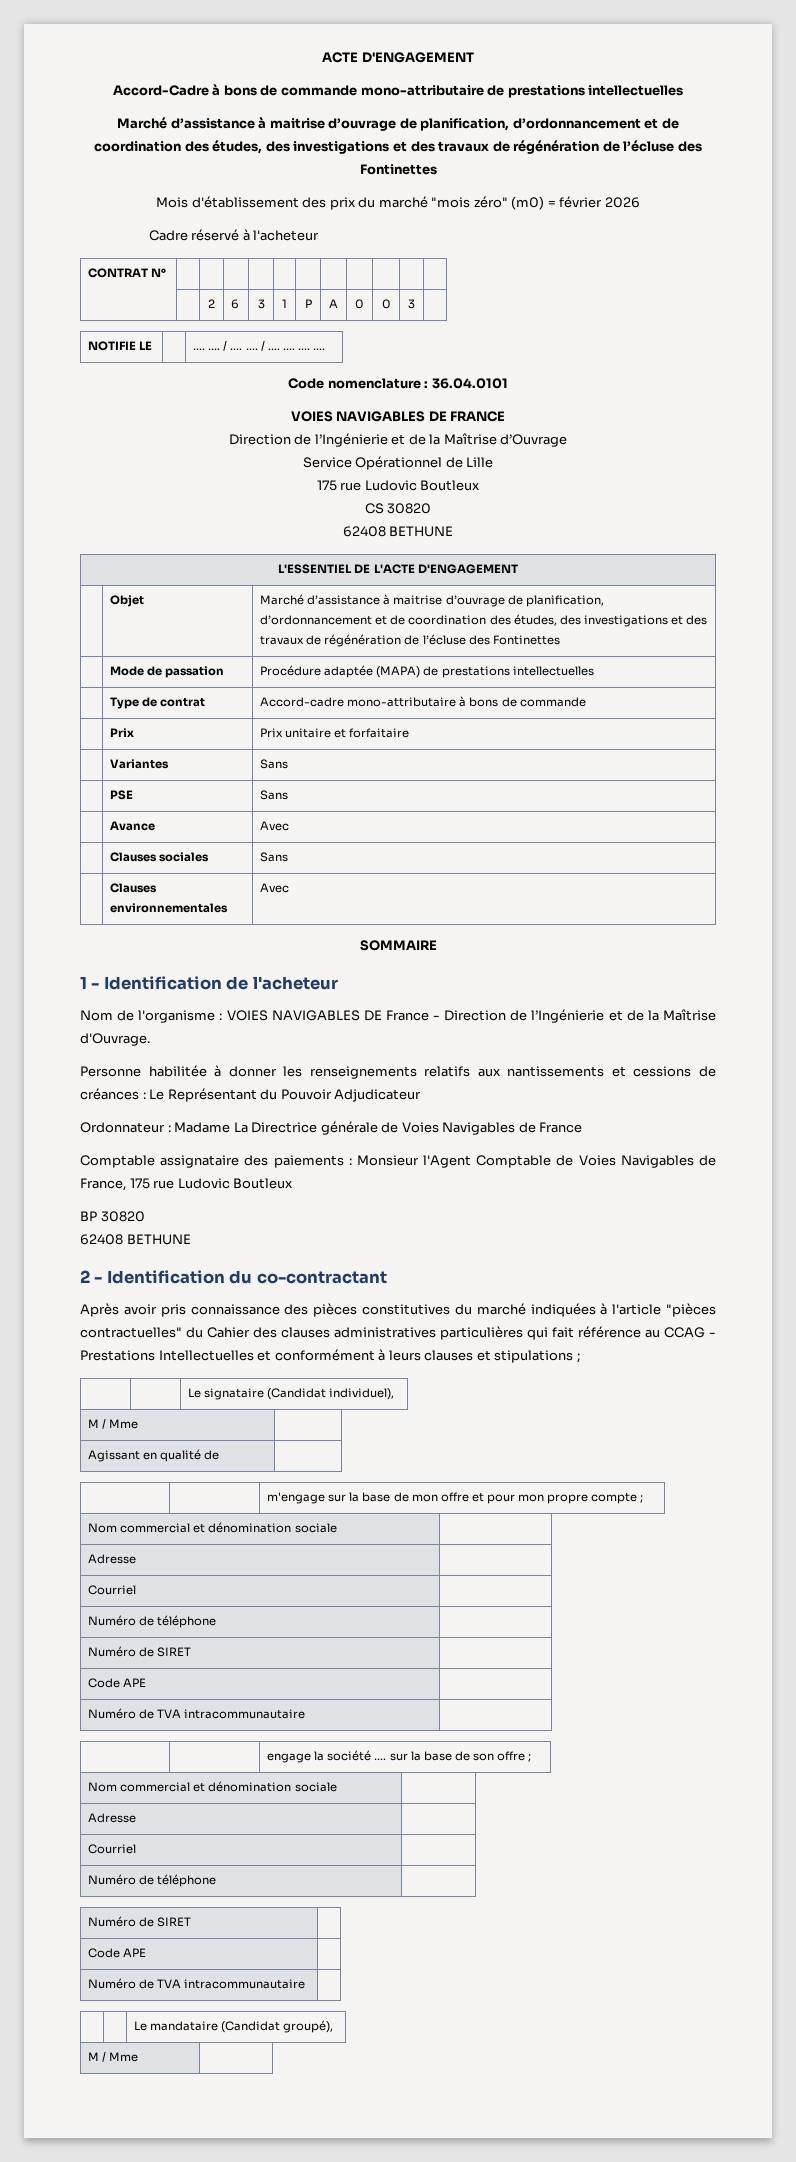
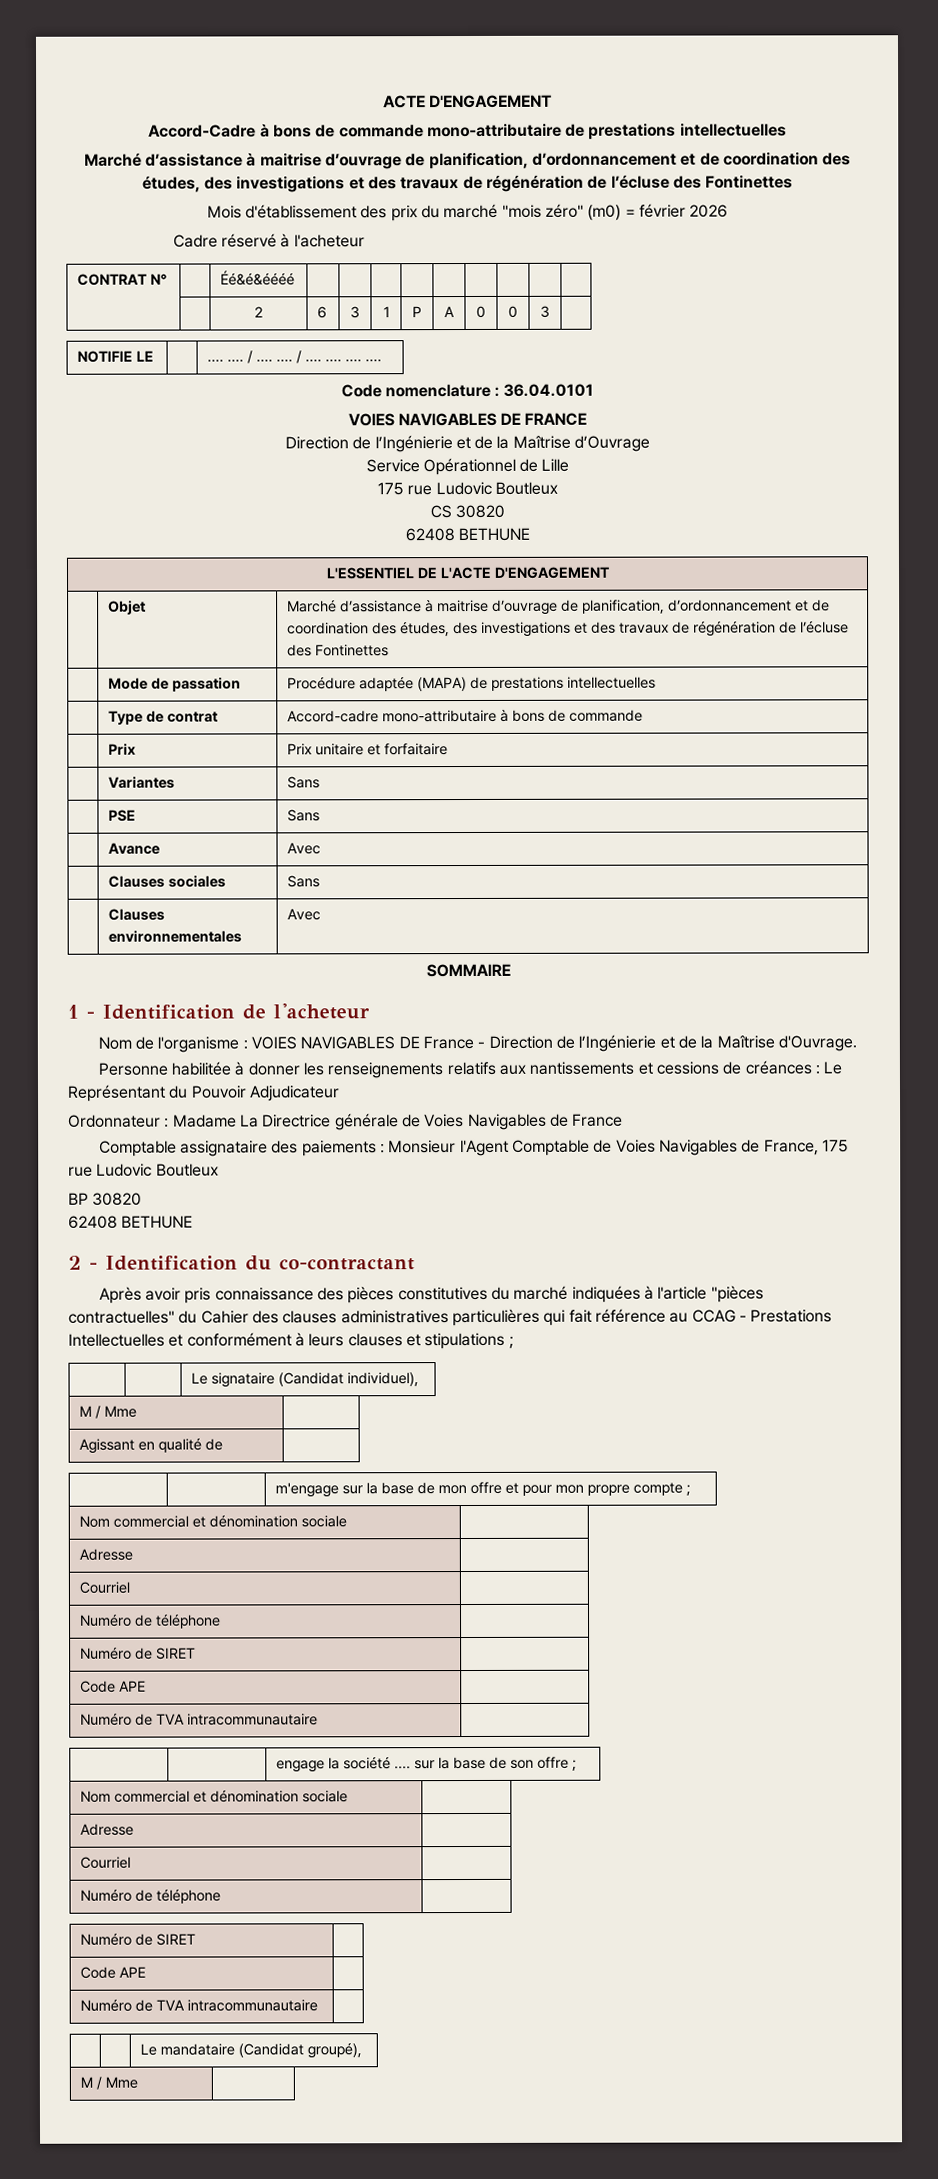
(167, 272) none -> [220,270,296,286] Éé&é&éééé

